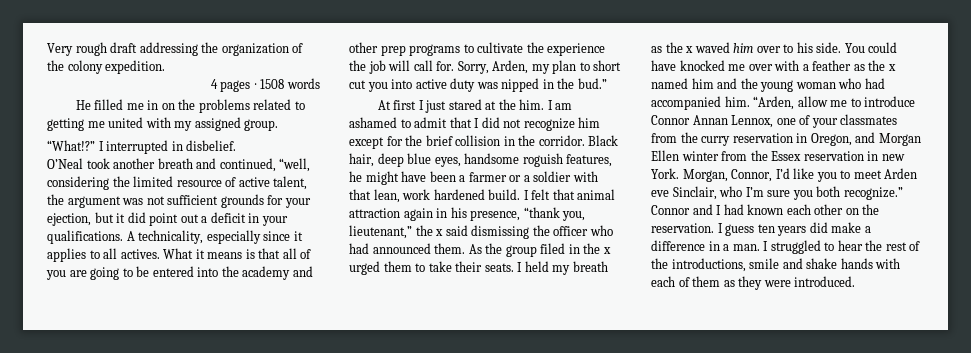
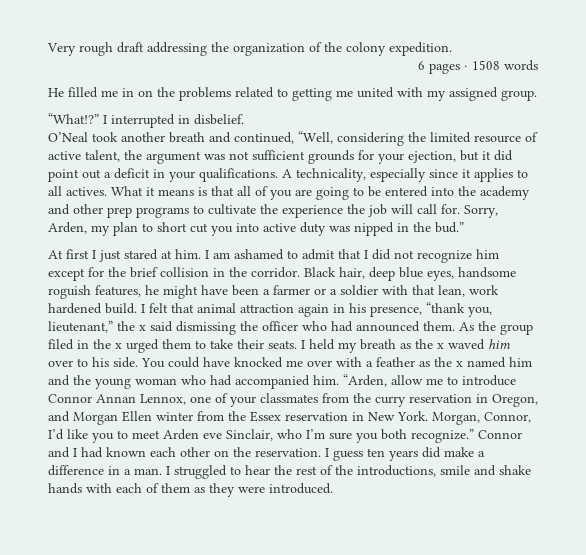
[210,79,218,89] 4 -> [418,61,425,70] 6
[279,158,311,172] “well, -> [298,131,333,144] “Well,
[498,99,516,110] the -> (172, 254) none
[881,154,905,161] new -> [368,412,395,421] New

